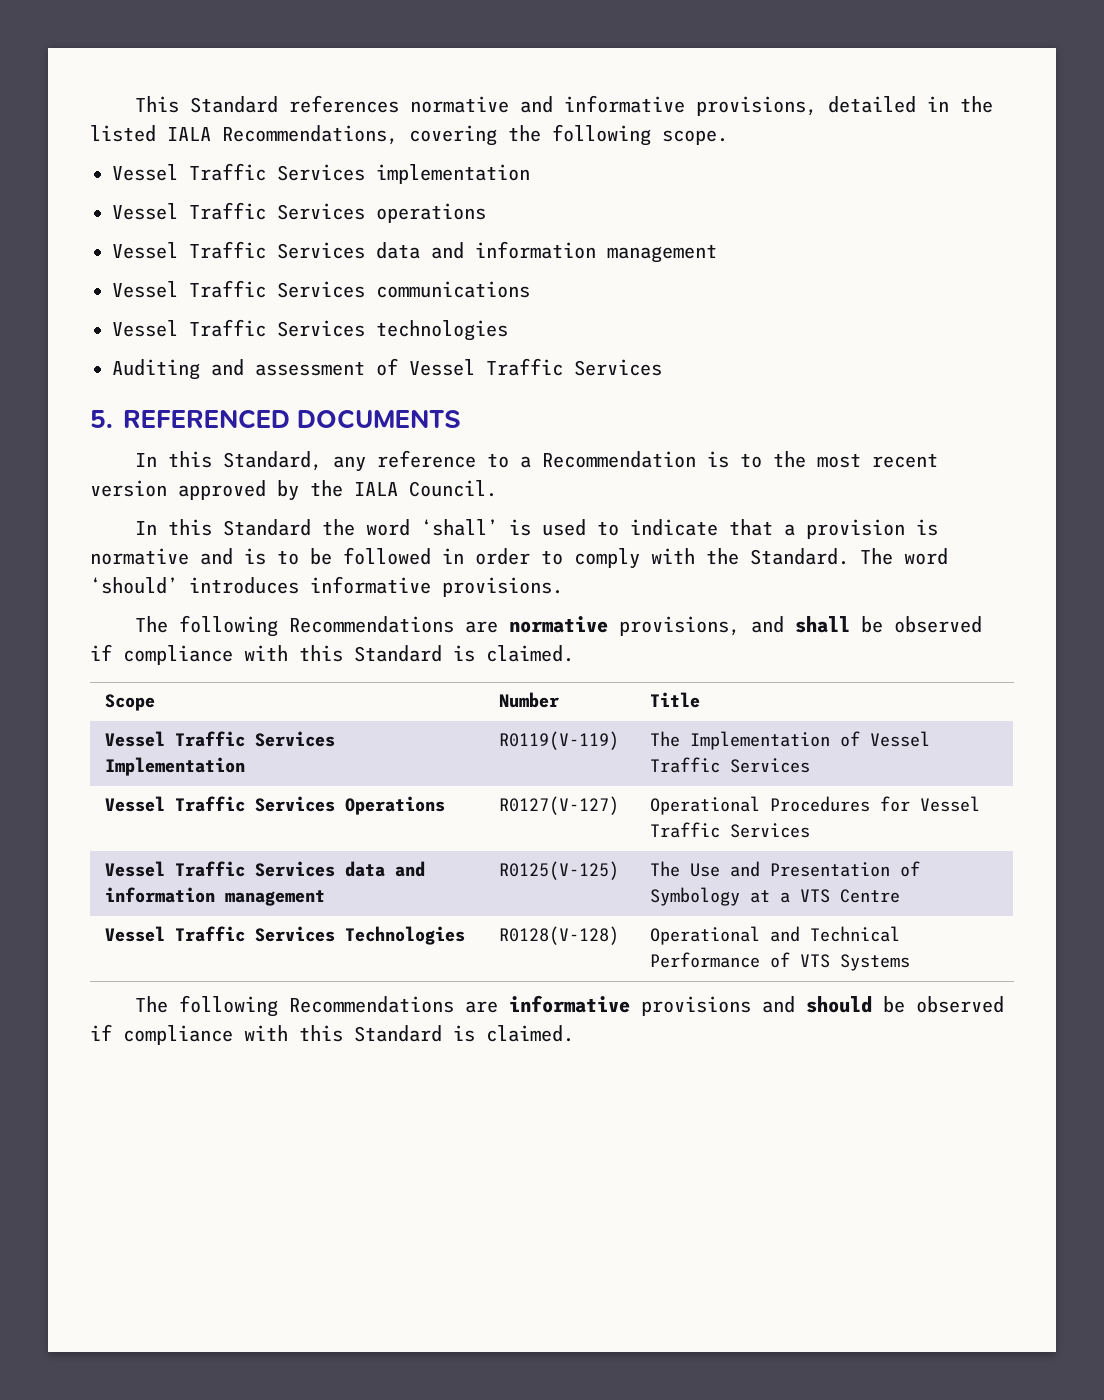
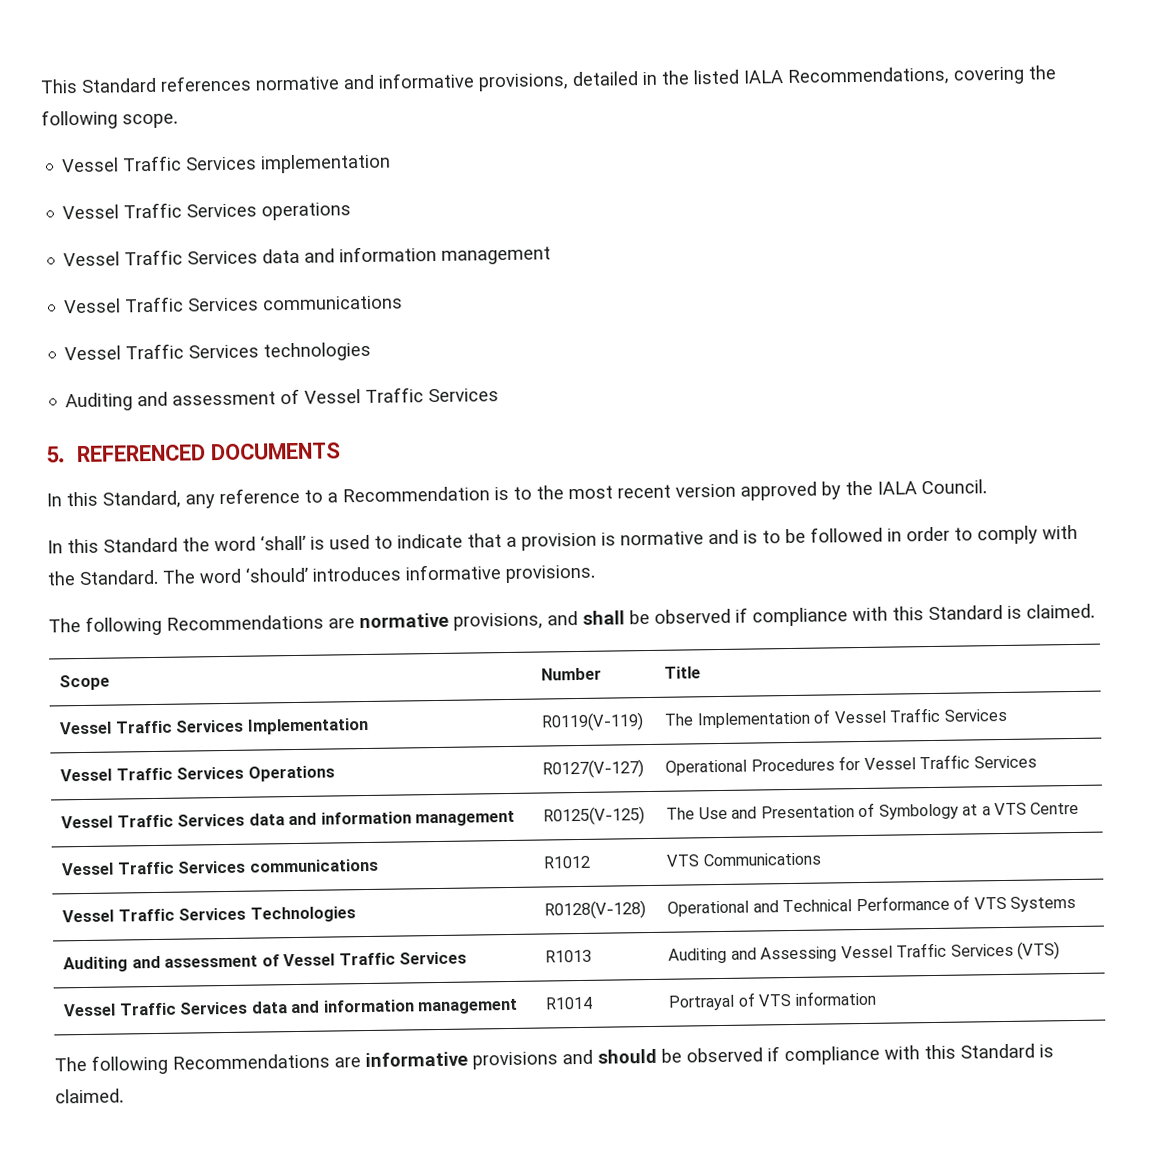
(901, 896) none -> [61,858,379,876] [543,855,592,869] [666,852,822,867] // Vessel Traffic Services communications | R1012 | VTS Communications
(911, 962) none -> [63,951,468,973] [545,949,593,963] [668,941,1061,964] [63,998,519,1017] [545,996,594,1010] [668,990,877,1011] // Auditing and assessment of Vessel Traffic Services | R1013 | Auditing and Assessing Vessel Traffic Services (VTS) // Vessel Traffic Services data and information management | R1014 | Portrayal of VTS information

